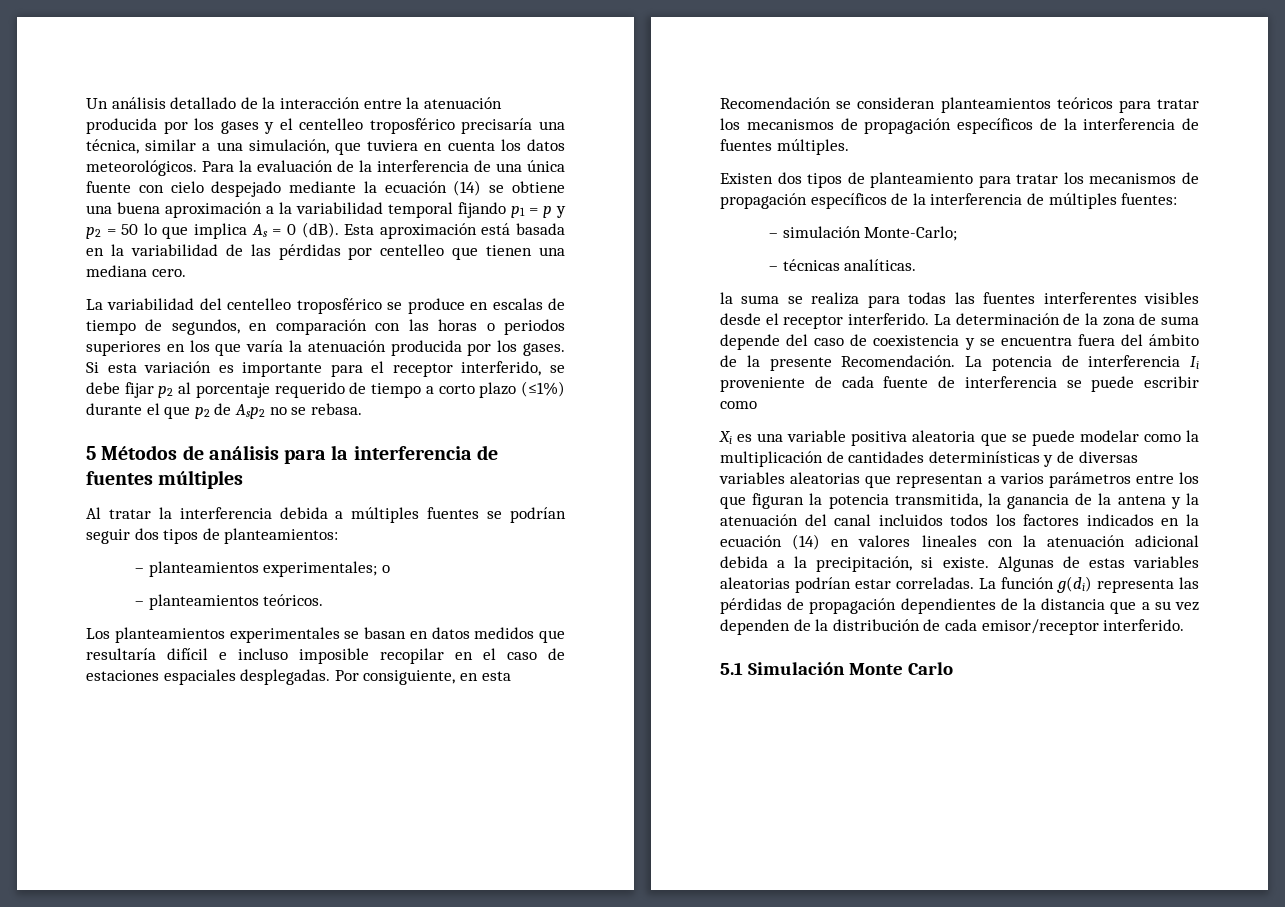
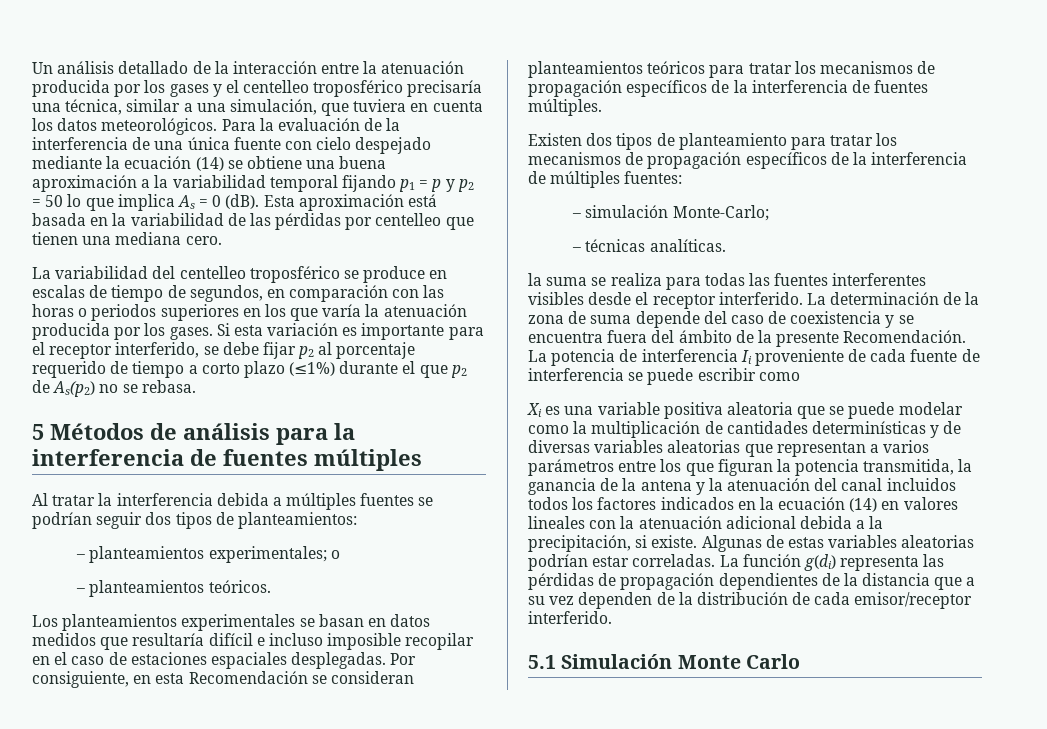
[234,404,265,419] Asp2 -> [53,381,96,397] As(p2)

